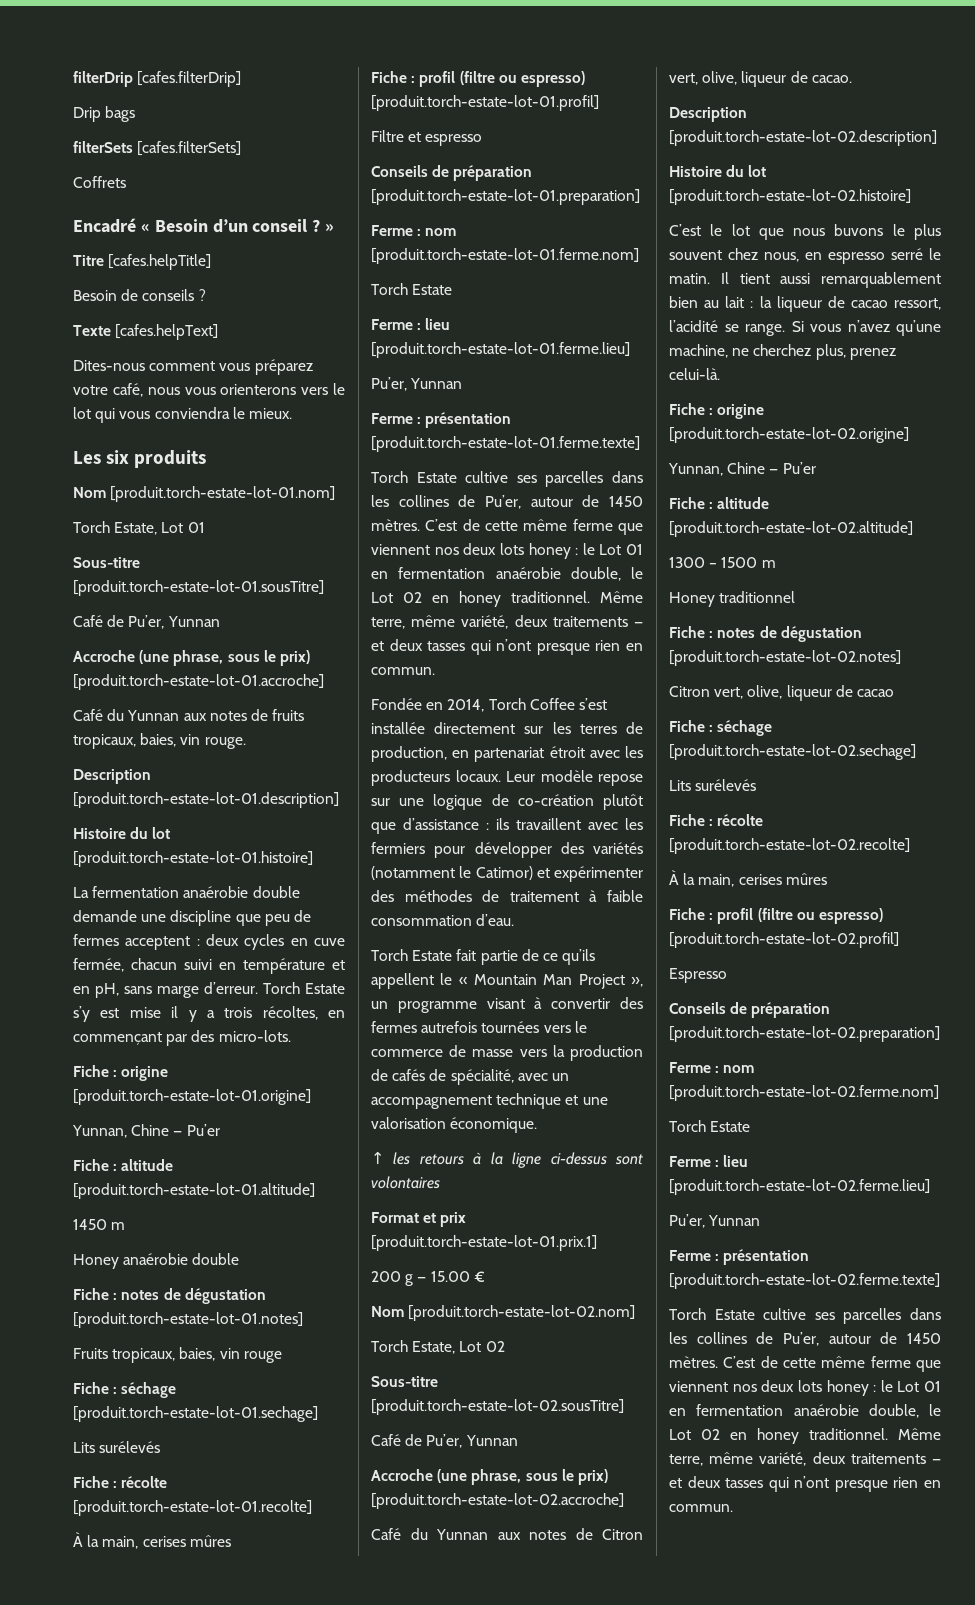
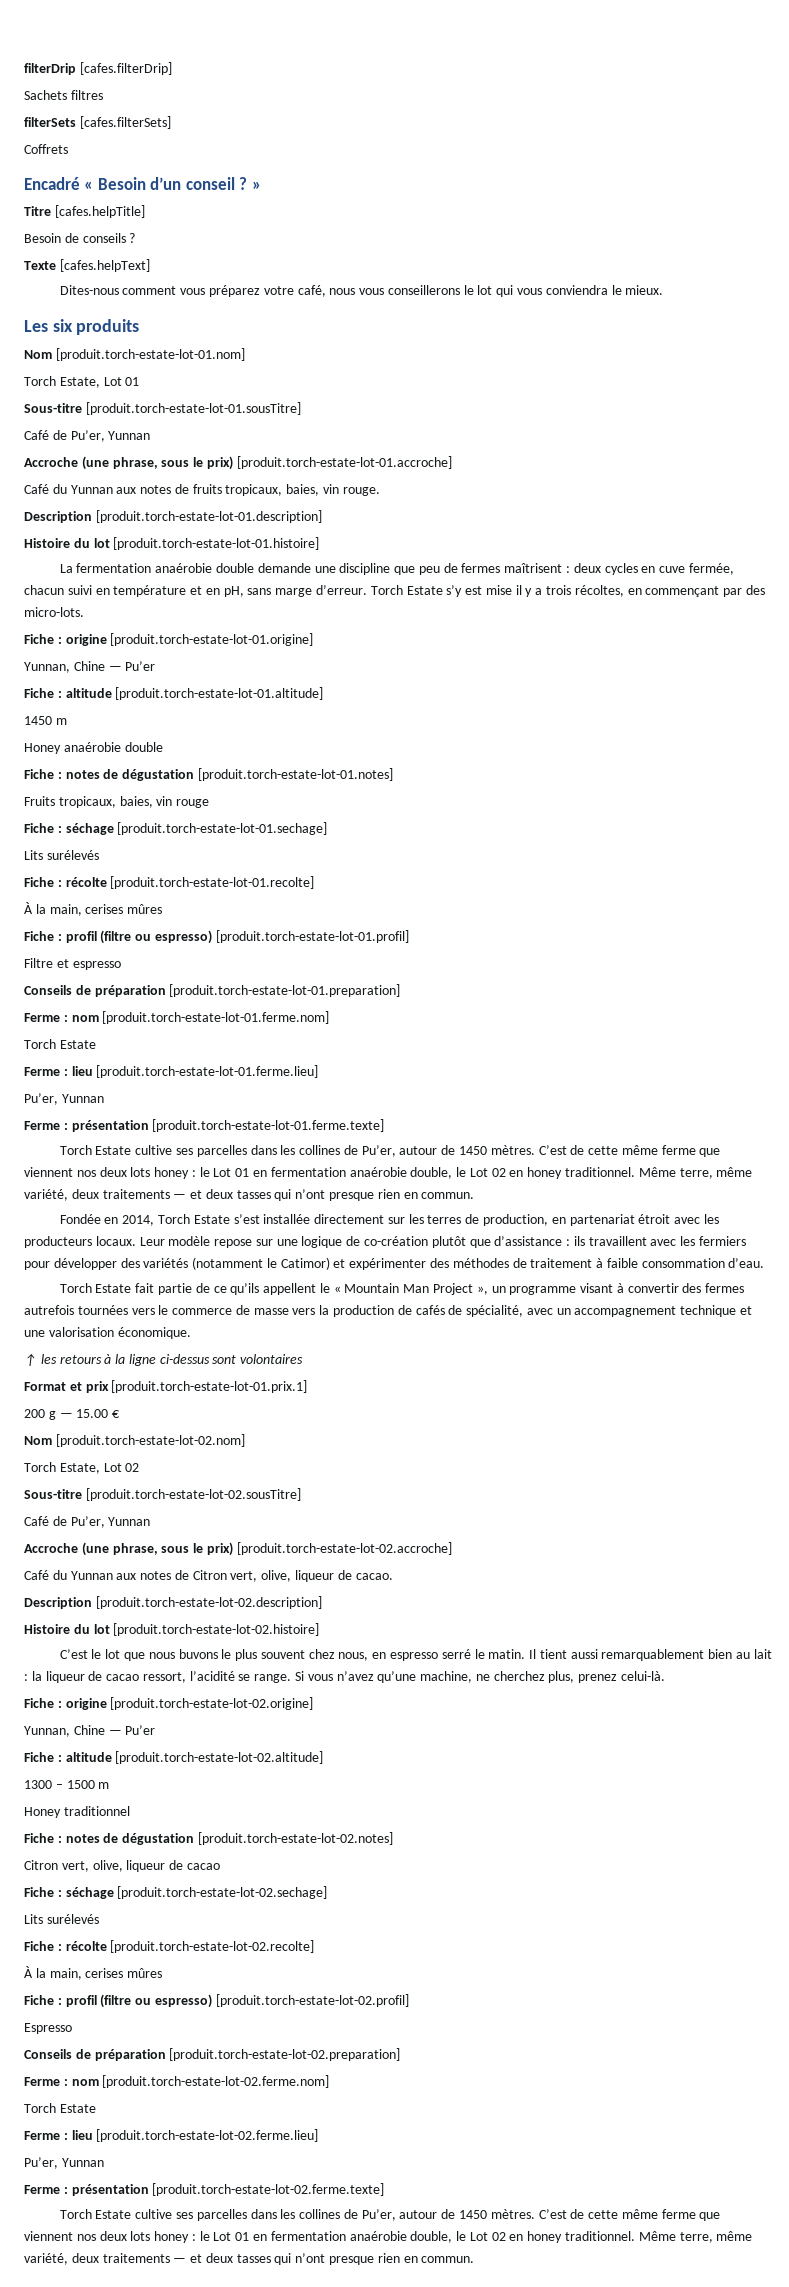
[73,106,136,122] Drip bags -> [24,90,103,100] Sachets filtres
[220,384,329,395] orienterons vers -> [387,285,460,295] conseillerons
[125,936,191,950] acceptent -> [504,563,563,573] maîtrisent
[529,698,575,710] Coffee -> [193,1215,230,1224] Estate

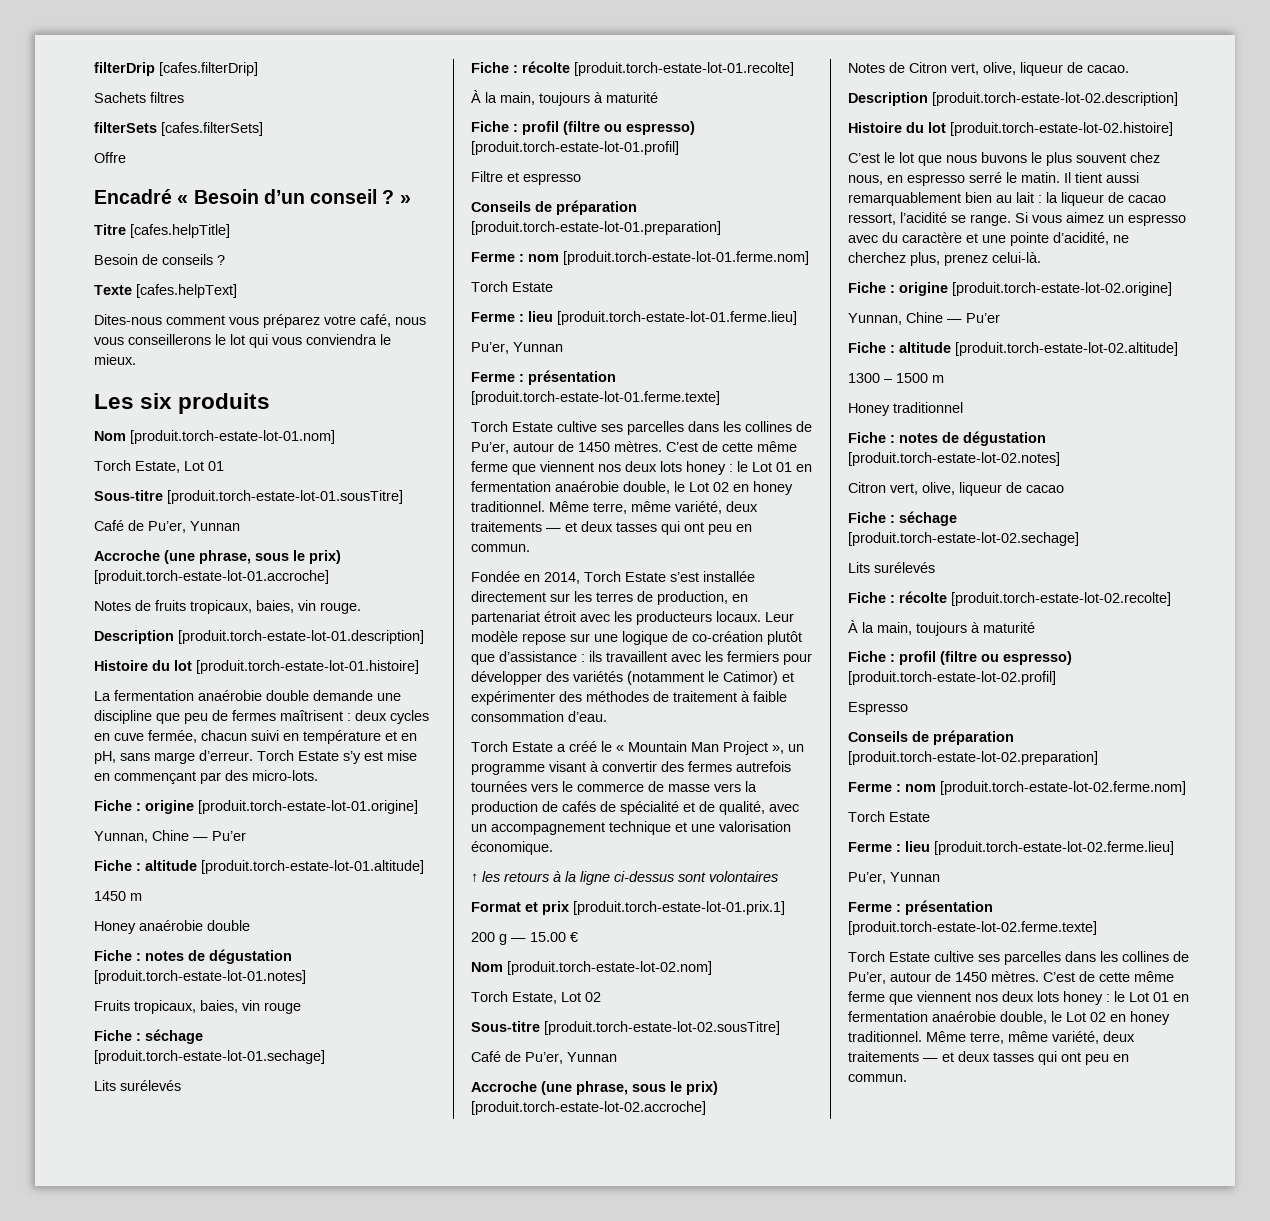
[24,144,68,154] Coffrets -> [94,152,126,163] Offre
[24,484,172,494] Café du Yunnan aux notes -> [94,601,131,611] Notes
[515,585,624,597] il y a trois récoltes, -> (417, 755) none
[85,904,163,914] cerises mûres -> [539,92,658,106] toujours à maturité
[295,1189,400,1201] n’ont presque rien -> [684,522,732,535] ont peu
[135,1283,317,1295] fait partie de ce qu’ils appellent -> [557,741,597,752] a créé
[466,1305,524,1317] spécialité, -> [620,801,765,815] spécialité et de qualité,
[24,1570,172,1580] Café du Yunnan aux notes -> [848,63,885,73] Notes
[336,1671,473,1683] n’avez qu’une machine, -> [1066,212,1186,226] [848,232,1109,246] aimez un espresso avec du caractère et une pointe d’acidité,
[85,1968,163,1978] cerises mûres -> [916,622,1035,636] toujours à maturité
[295,2253,400,2265] n’ont presque rien -> [1061,1052,1109,1065] ont peu

